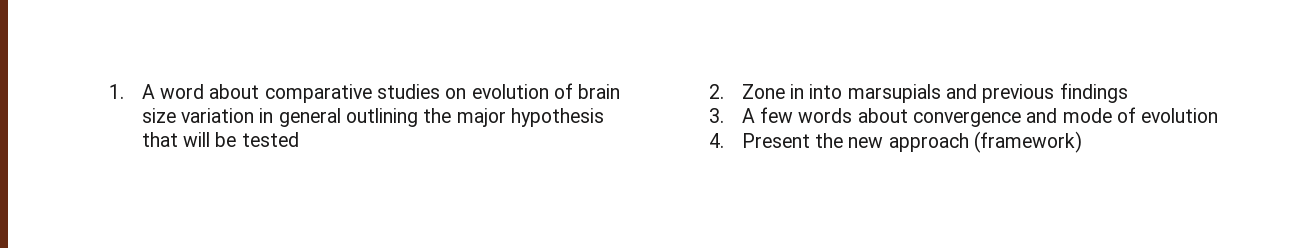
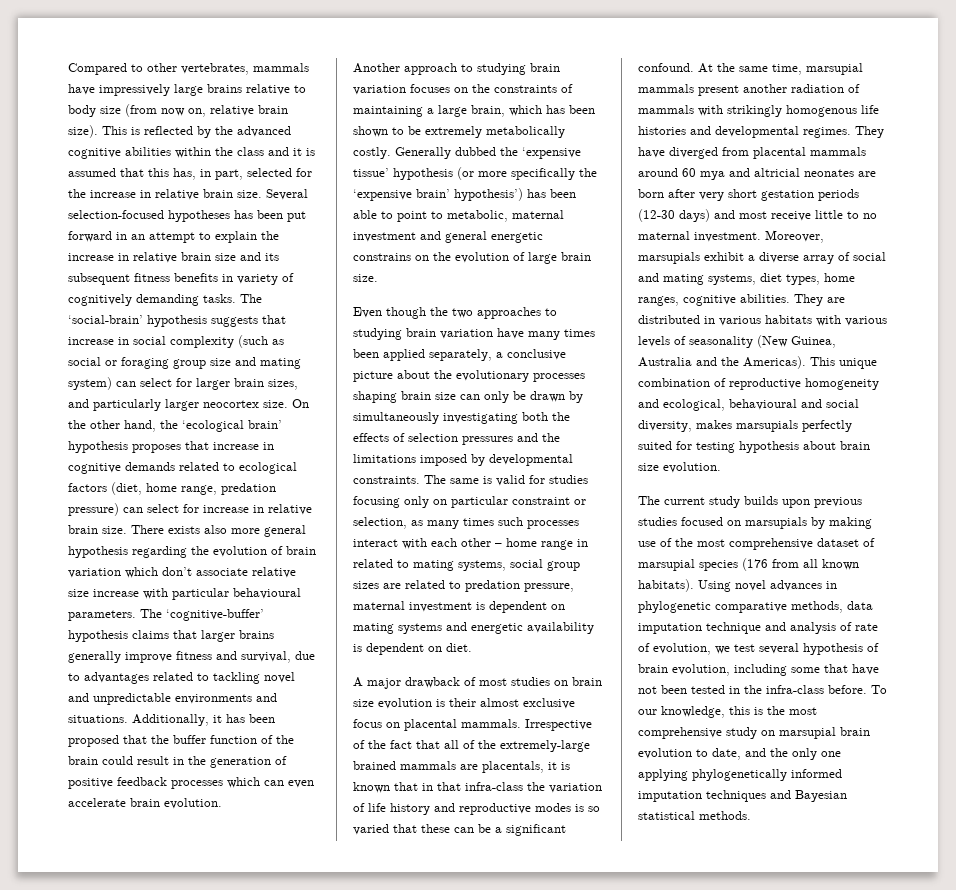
[109,83,621,103] [141,108,604,127] [141,132,299,147] [709,83,1128,103] [709,107,1219,127] [709,131,1083,153] 1. A word about comparative studies on evolution of brain size variation in general outlining the major hypothesis that will be tested // 2. Zone in into marsupials and previous findings // 3. A few words about convergence and mode of evolution // 4. Present the new approach (framework) -> [68,63,309,75] [68,84,306,96] [68,104,288,117] [68,125,291,138] [68,147,315,159] [68,168,312,180] [68,189,308,200] [68,210,306,222] [68,231,279,243] [68,252,279,263] [68,273,294,285] [68,294,262,306] [68,315,286,327] [68,335,284,348] [68,357,301,369] [68,377,298,390] [68,399,309,411] [68,420,282,432] [68,441,274,453] [68,462,297,474] [68,482,276,495] [68,503,312,516] [68,525,306,537] [68,546,316,558] [68,567,296,578] [68,588,301,600] [68,609,264,621] [68,630,274,642] [68,651,315,663] [68,672,295,684] [68,693,277,705] [68,714,275,726] [68,735,294,747] [68,756,287,768] [68,777,314,789] [68,798,222,809] [353,63,560,75] [353,84,573,95] [353,105,595,117] [353,126,565,138] [353,147,581,159] [353,167,597,180] [353,188,576,201] [353,210,564,222] [353,231,543,243] [353,252,591,264] [353,274,378,282] [353,307,557,319] [353,328,595,340] [353,349,566,361] [353,370,585,382] [353,391,583,403] [353,412,570,424] [353,433,560,445] [353,454,573,466] [353,475,588,486] [353,496,586,508] [353,517,579,529] [353,538,588,550] [353,559,580,571] [353,580,574,592] [353,601,565,613] [353,622,594,634] [353,643,472,655] [353,677,602,689] [353,698,575,709] [353,719,592,731] [353,740,590,752] [353,761,570,773] [353,782,602,793] [353,803,600,815] [353,824,566,836] [638,63,863,75] [638,84,860,96] [638,105,879,117] [638,126,884,138] [638,147,866,159] [638,168,876,180] [638,189,859,201] [638,209,877,222] [638,230,824,243] [638,252,886,264] [638,273,855,285] [638,294,845,306] [638,315,887,326] [638,335,836,348] [638,356,877,369] [638,378,879,390] [638,399,859,411] [638,420,852,432] [638,441,870,453] [638,462,721,473] [638,496,862,508] [638,517,872,529] [638,538,875,550] [638,558,859,571] [638,579,837,592] [638,601,873,613] [638,622,878,634] [638,643,879,655] [638,664,879,676] [638,685,887,694] [638,706,817,718] [638,727,870,739] [638,748,841,760] [638,769,842,781] [638,790,847,802] [638,811,751,820] Compared to other vertebrates, mammals have impressively large brains relative to body size (from now on, relative brain size). This is reflected by the advanced cognitive abilities within the class and it is assumed that this has, in part, selected for the increase in relative brain size. Several selection-focused hypotheses has been put forward in an attempt to explain the increase in relative brain size and its subsequent fitness benefits in variety of cognitively demanding tasks. The ‘social-brain’ hypothesis suggests that increase in social complexity (such as social or foraging group size and mating system) can select for larger brain sizes, and particularly larger neocortex size. On the other hand, the ‘ecological brain’ hypothesis proposes that increase in cognitive demands related to ecological factors (diet, home range, predation pressure) can select for increase in relative brain size. There exists also more general hypothesis regarding the evolution of brain variation which don’t associate relative size increase with particular behavioural parameters. The ‘cognitive-buffer’ hypothesis claims that larger brains generally improve fitness and survival, due to advantages related to tackling novel and unpredictable environments and situations. Additionally, it has been proposed that the buffer function of the brain could result in the generation of positive feedback processes which can even accelerate brain evolution. // Another approach to studying brain variation focuses on the constraints of maintaining a large brain, which has been shown to be extremely metabolically costly. Generally dubbed the ‘expensive tissue’ hypothesis (or more specifically the ‘expensive brain’ hypothesis’) has been able to point to metabolic, maternal investment and general energetic constrains on the evolution of large brain size. // Even though the two approaches to studying brain variation have many times been applied separately, a conclusive picture about the evolutionary processes shaping brain size can only be drawn by simultaneously investigating both the effects of selection pressures and the limitations imposed by developmental constraints. The same is valid for studies focusing only on particular constraint or selection, as many times such processes interact with each other – home range in related to mating systems, social group sizes are related to predation pressure, maternal investment is dependent on mating systems and energetic availability is dependent on diet. // A major drawback of most studies on brain size evolution is their almost exclusive focus on placental mammals. Irrespective of the fact that all of the extremely-large brained mammals are placentals, it is known that in that infra-class the variation of life history and reproductive modes is so varied that these can be a significant confound. At the same time, marsupial mammals present another radiation of mammals with strikingly homogenous life histories and developmental regimes. They have diverged from placental mammals around 60 mya and altricial neonates are born after very short gestation periods (12-30 days) and most receive little to no maternal investment. Moreover, marsupials exhibit a diverse array of social and mating systems, diet types, home ranges, cognitive abilities. They are distributed in various habitats with various levels of seasonality (New Guinea, Australia and the Americas). This unique combination of reproductive homogeneity and ecological, behavioural and social diversity, makes marsupials perfectly suited for testing hypothesis about brain size evolution. // The current study builds upon previous studies focused on marsupials by making use of the most comprehensive dataset of marsupial species (176 from all known habitats). Using novel advances in phylogenetic comparative methods, data imputation technique and analysis of rate of evolution, we test several hypothesis of brain evolution, including some that have not been tested in the infra-class before. To our knowledge, this is the most comprehensive study on marsupial brain evolution to date, and the only one applying phylogenetically informed imputation techniques and Bayesian statistical methods.

